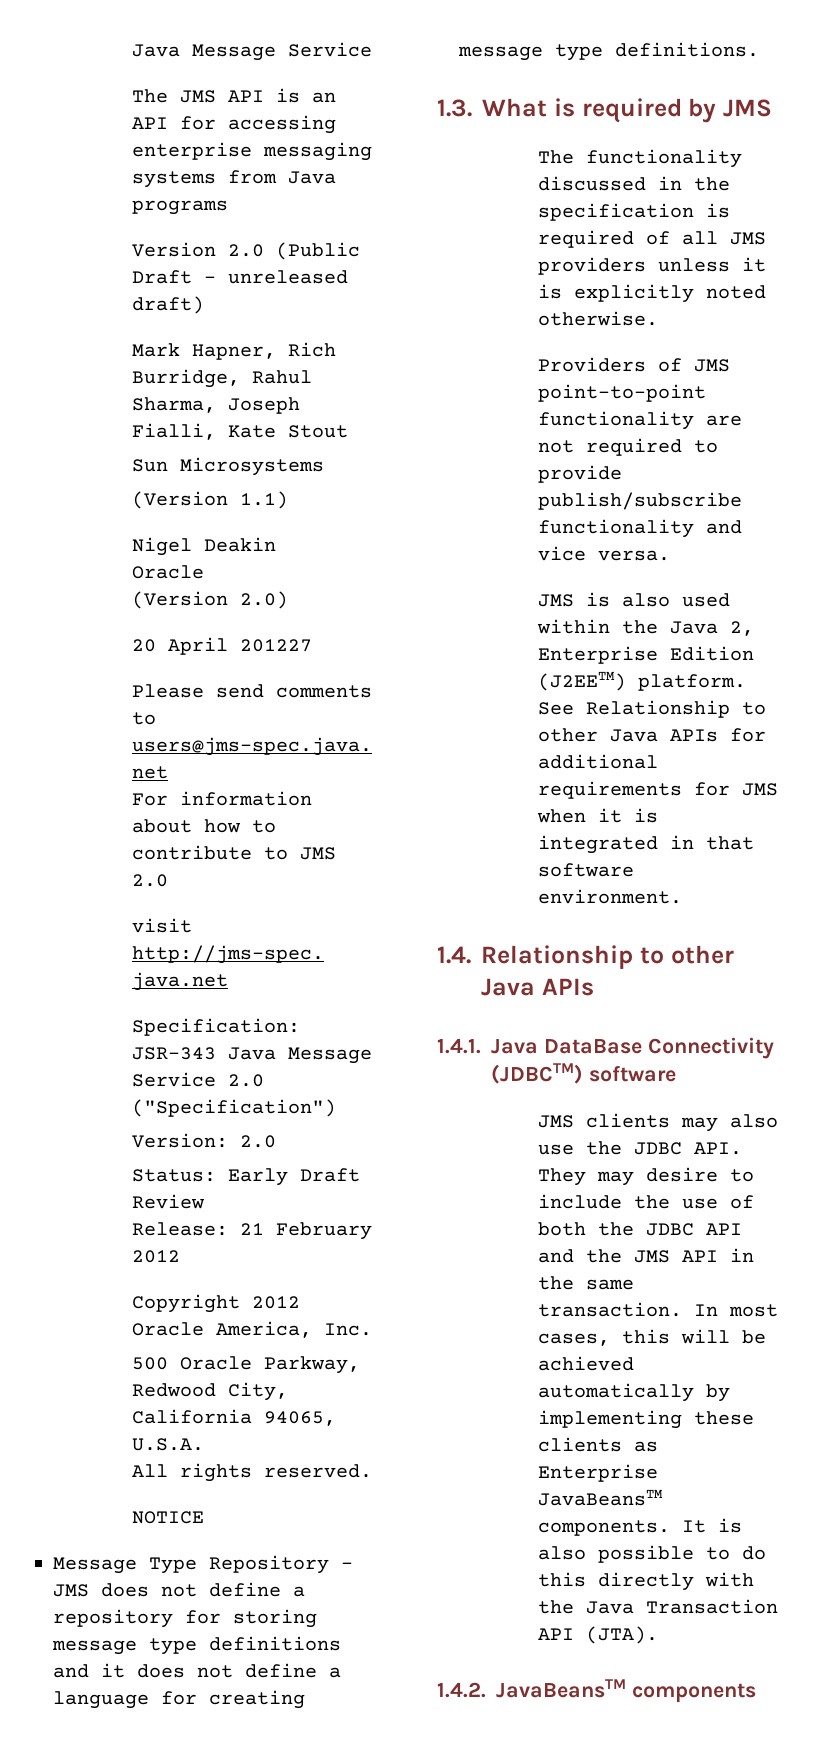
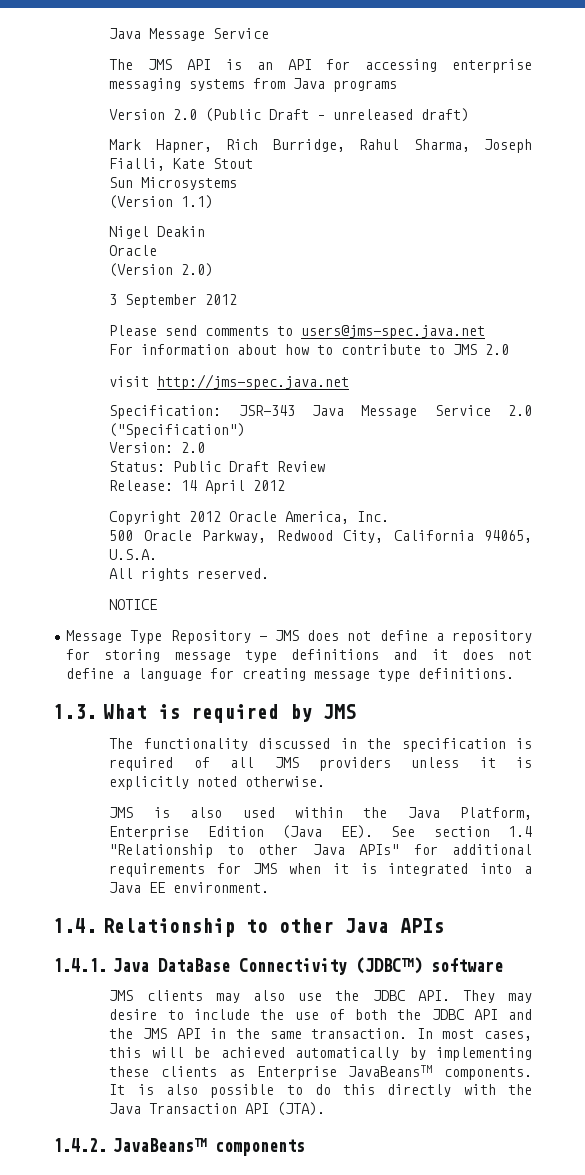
[131,637,312,655] 20 April 201227 -> [109,294,238,308] 3 September 2012
[227,1168,288,1186] Early -> [173,461,222,472] Public
[239,1222,372,1240] 21 February -> [181,480,246,494] 14 April
[537,357,730,372] [537,384,706,402] [537,411,742,430] [537,438,718,456] [537,465,622,483] [537,492,742,510] [537,519,742,538] [537,546,670,561] // Providers of JMS point-to-point functionality are not required to provide publish/subscribe functionality and vice versa. -> (326, 781) none
[729,621,754,636] 2, -> [459,807,532,820] Platform,
[537,671,746,691] [537,700,766,718] [537,728,718,742] (J2EETM) platform. See Relationship to other Java APIs -> [282,825,532,839] [109,844,400,858] (Java EE). See section 1.4 "Relationship to other Java APIs"
[669,835,754,850] [537,863,634,877] in that software -> [480,863,532,874] [109,882,166,893] into a Java EE

